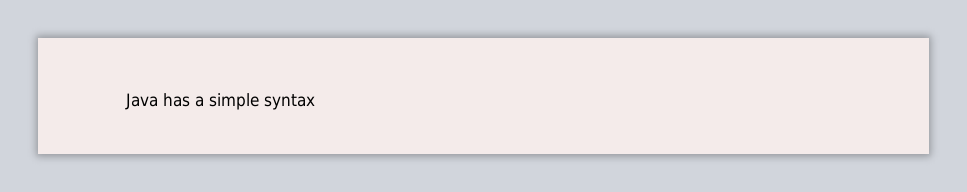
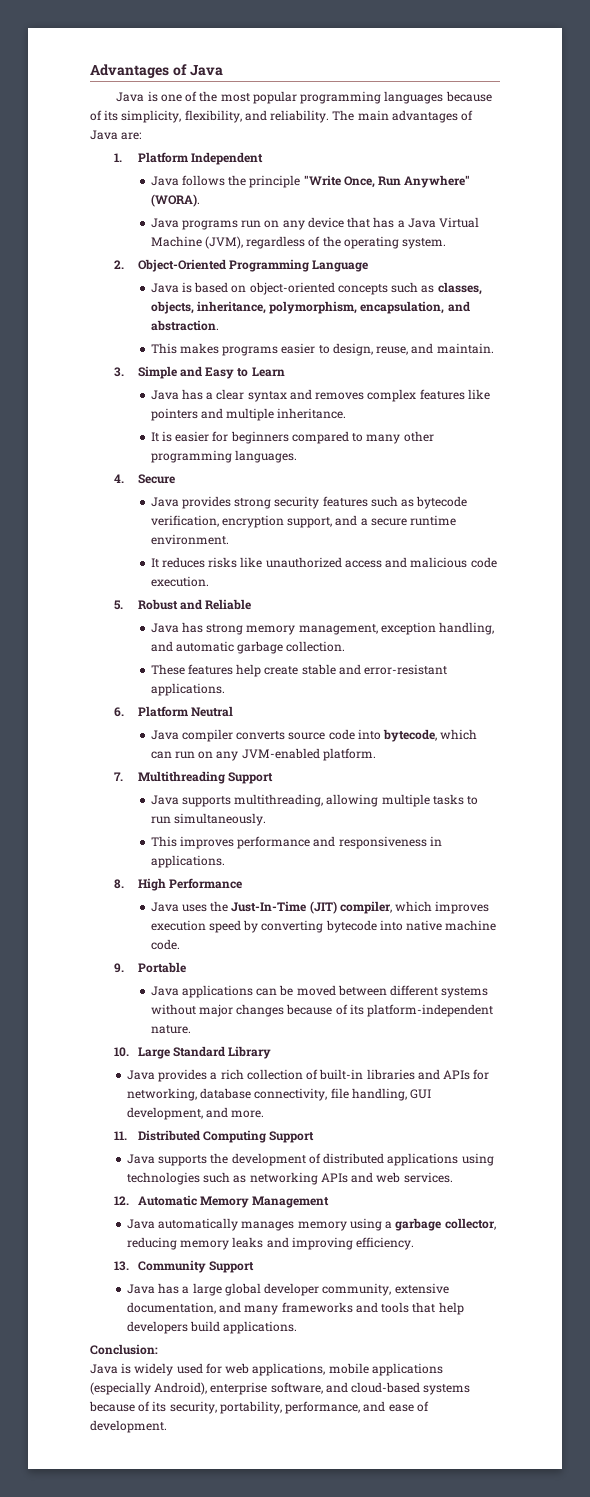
[125,93,315,110] Java has a simple syntax -> [90,64,223,78] [116,91,492,104] [90,110,474,123] [90,130,142,140] [113,152,263,165] [150,175,471,188] [150,194,200,207] [150,217,480,230] [150,236,447,249] [113,259,369,272] [150,282,482,295] [150,301,470,314] [150,320,219,331] [150,343,494,356] [113,366,285,379] [150,389,490,402] [150,408,347,421] [150,431,434,444] [150,450,297,463] [113,474,175,484] [150,496,468,509] [150,515,457,528] [150,534,229,545] [150,557,497,568] [150,576,209,587] [113,599,252,610] [150,622,495,635] [150,641,346,654] [150,664,448,677] [150,683,225,696] [113,706,233,717] [150,729,478,742] [150,748,376,761] [113,771,273,784] [150,794,479,807] [150,813,266,826] [150,836,442,849] [150,855,225,868] [113,878,242,891] [150,901,490,914] [150,920,497,933] [150,939,180,950] [113,962,186,973] [150,985,489,998] [150,1004,494,1017] [150,1025,191,1034] [113,1046,272,1059] [126,1069,490,1082] [126,1088,432,1101] [126,1107,265,1120] [113,1130,315,1143] [126,1153,494,1166] [126,1172,453,1185] [113,1195,330,1208] [126,1218,496,1231] [126,1237,415,1250] [113,1260,254,1273] [126,1283,449,1296] [126,1302,464,1315] [126,1321,298,1334] [90,1344,158,1355] [90,1363,443,1376] [90,1382,471,1395] [89,1401,429,1414] [90,1420,167,1433] Advantages of Java // Java is one of the most popular programming languages because of its simplicity, flexibility, and reliability. The main advantages of Java are: // 1. Platform Independent // Java follows the principle "Write Once, Run Anywhere" (WORA). // Java programs run on any device that has a Java Virtual Machine (JVM), regardless of the operating system. // 2. Object-Oriented Programming Language // Java is based on object-oriented concepts such as classes, objects, inheritance, polymorphism, encapsulation, and abstraction. // This makes programs easier to design, reuse, and maintain. // 3. Simple and Easy to Learn // Java has a clear syntax and removes complex features like pointers and multiple inheritance. // It is easier for beginners compared to many other programming languages. // 4. Secure // Java provides strong security features such as bytecode verification, encryption support, and a secure runtime environment. // It reduces risks like unauthorized access and malicious code execution. // 5. Robust and Reliable // Java has strong memory management, exception handling, and automatic garbage collection. // These features help create stable and error-resistant applications. // 6. Platform Neutral // Java compiler converts source code into bytecode, which can run on any JVM-enabled platform. // 7. Multithreading Support // Java supports multithreading, allowing multiple tasks to run simultaneously. // This improves performance and responsiveness in applications. // 8. High Performance // Java uses the Just-In-Time (JIT) compiler, which improves execution speed by converting bytecode into native machine code. // 9. Portable // Java applications can be moved between different systems without major changes because of its platform-independent nature. // 10. Large Standard Library // Java provides a rich collection of built-in libraries and APIs for networking, database connectivity, file handling, GUI development, and more. // 11. Distributed Computing Support // Java supports the development of distributed applications using technologies such as networking APIs and web services. // 12. Automatic Memory Management // Java automatically manages memory using a garbage collector, reducing memory leaks and improving efficiency. // 13. Community Support // Java has a large global developer community, extensive documentation, and many frameworks and tools that help developers build applications. // Conclusion: // Java is widely used for web applications, mobile applications (especially Android), enterprise software, and cloud-based systems because of its security, portability, performance, and ease of development.

